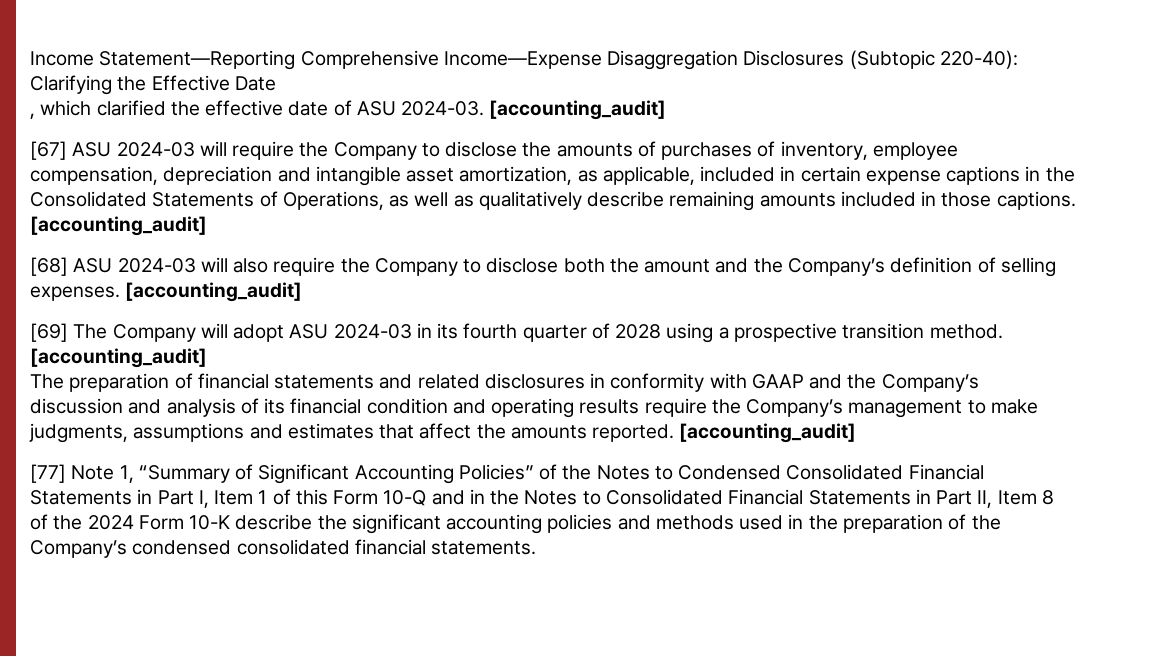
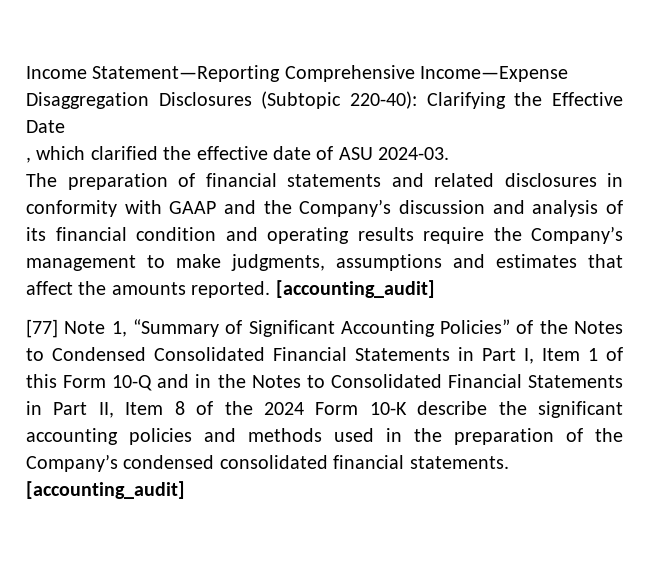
[489,100,667,120] [30,141,958,160] [30,166,1075,186] [30,191,1076,211] [30,216,207,236] [30,257,1056,277] [30,282,303,302] [30,323,1003,343] [30,348,207,368] [accounting_audit] // [67] ASU 2024-03 will require the Company to disclose the amounts of purchases of inventory, employee compensation, depreciation and intangible asset amortization, as applicable, included in certain expense captions in the Consolidated Statements of Operations, as well as qualitatively describe remaining amounts included in those captions. [accounting_audit] // [68] ASU 2024-03 will also require the Company to disclose both the amount and the Company’s definition of selling expenses. [accounting_audit] // [69] The Company will adopt ASU 2024-03 in its fourth quarter of 2028 using a prospective transition method. [accounting_audit] -> (450, 153) none
(537, 548) none -> [26,481,185,499] [accounting_audit]

